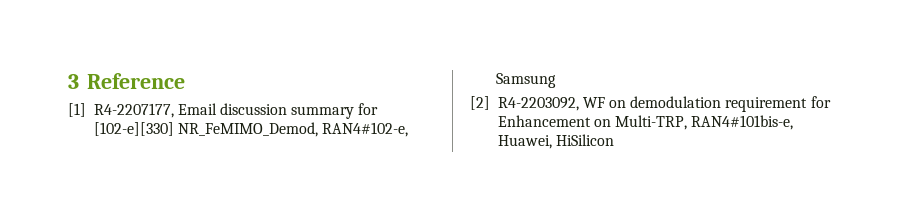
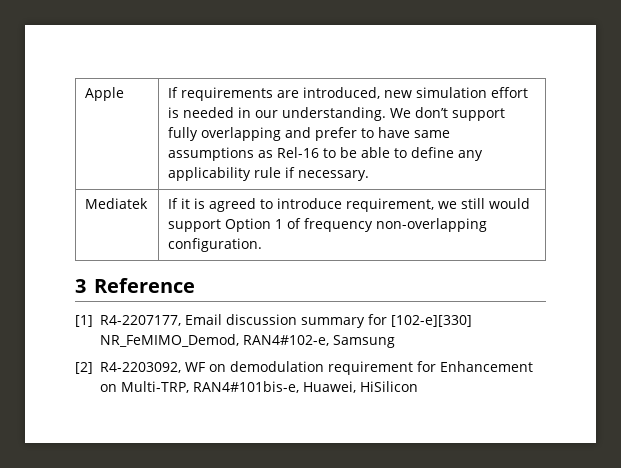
(68, 81) none -> [85,87,125,101] [168,87,529,101] [168,107,506,121] [168,127,451,141] [168,147,484,161] [168,167,370,181] [85,198,149,209] [168,198,531,212] [168,218,488,232] [168,238,263,252] Apple | If requirements are introduced, new simulation effort is needed in our understanding. We don’t support fully overlapping and prefer to have same assumptions as Rel-16 to be able to define any applicability rule if necessary. // Mediatek | If it is agreed to introduce requirement, we still would support Option 1 of frequency non-overlapping configuration. //

